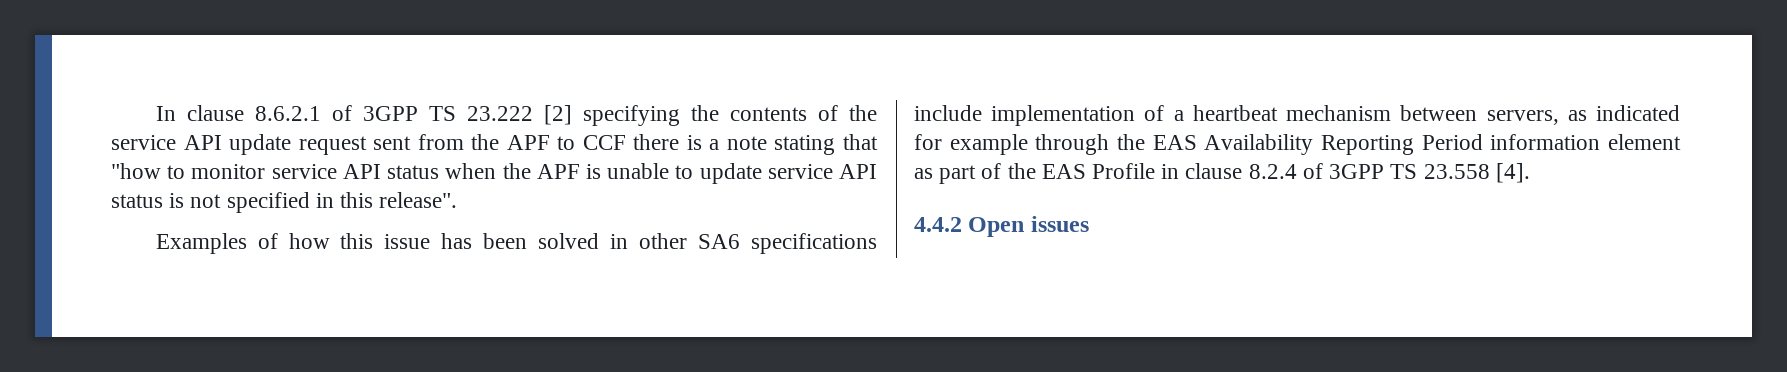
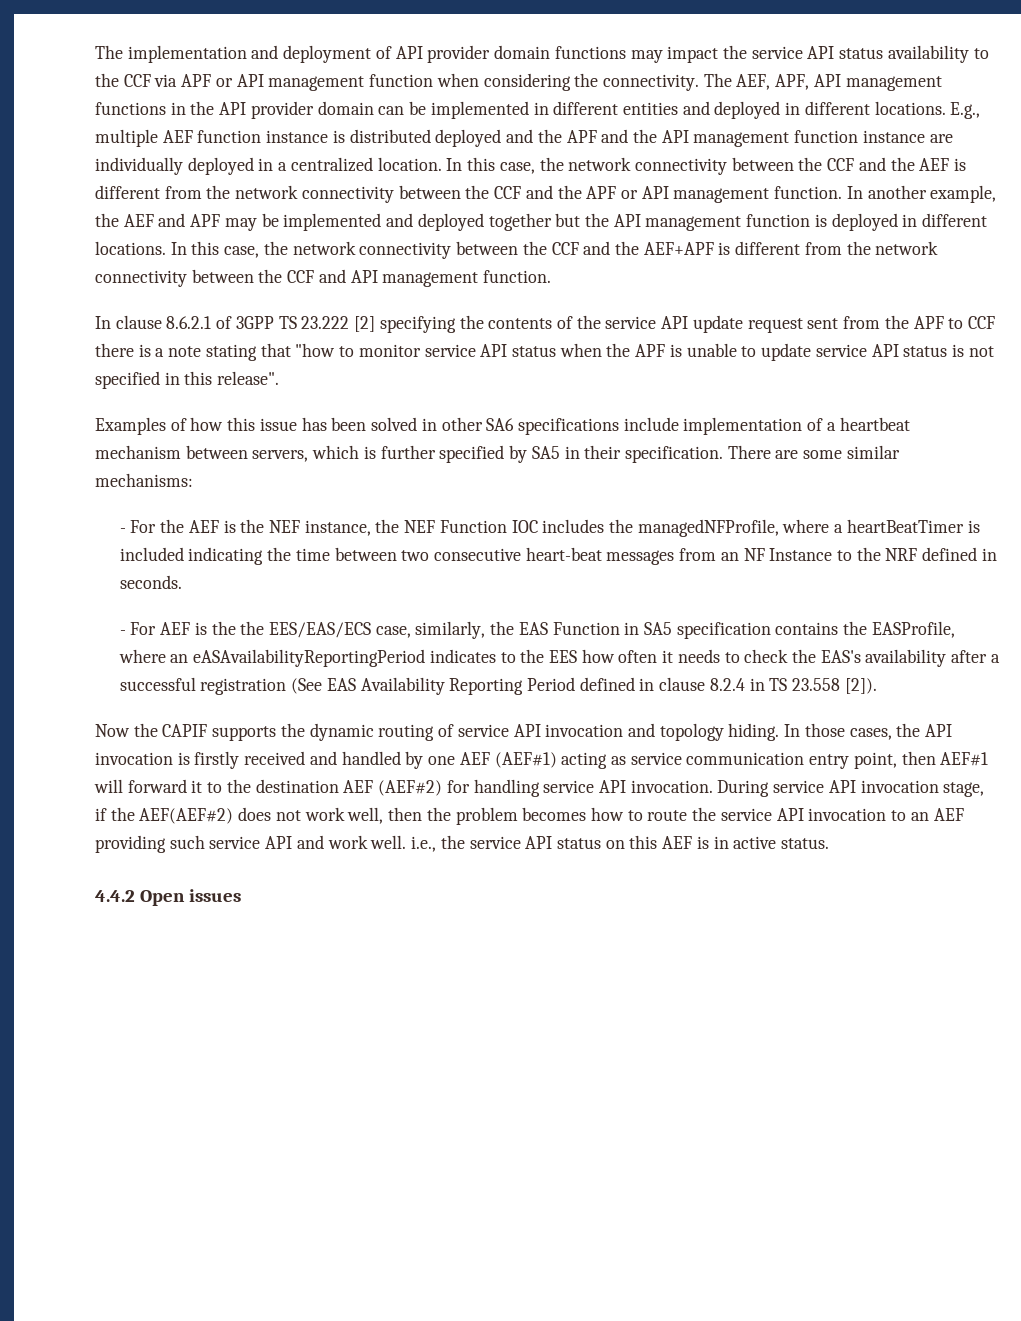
(155, 113) none -> [95,45,989,63] [95,73,942,91] [95,101,981,119] [95,129,953,147] [95,157,967,175] [95,185,997,203] [95,213,988,231] [95,241,939,259] [95,269,552,287] The implementation and deployment of API provider domain functions may impact the service API status availability to the CCF via APF or API management function when considering the connectivity. The AEF, APF, API management functions in the API provider domain can be implemented in different entities and deployed in different locations. E.g., multiple AEF function instance is distributed deployed and the APF and the API management function instance are individually deployed in a centralized location. In this case, the network connectivity between the CCF and the AEF is different from the network connectivity between the CCF and the APF or API management function. In another example, the AEF and APF may be implemented and deployed together but the API management function is deployed in different locations. In this case, the network connectivity between the CCF and the AEF+APF is different from the network connectivity between the CCF and API management function. //
[1567,105,1680,121] [914,134,1681,155] [914,163,1530,184] as indicated for example through the EAS Availability Reporting Period information element as part of the EAS Profile in clause 8.2.4 of 3GPP TS 23.558 [4]. -> [312,445,900,463] [95,473,193,487] [119,519,980,537] [119,547,997,565] [119,575,182,589] [119,621,955,639] [118,649,1000,667] [119,677,877,695] [95,723,953,741] [95,751,989,769] [94,779,985,797] [95,807,964,825] [95,835,830,853] which is further specified by SA5 in their specification. There are some similar mechanisms: // - For the AEF is the NEF instance, the NEF Function IOC includes the managedNFProfile, where a heartBeatTimer is included indicating the time between two consecutive heart-beat messages from an NF Instance to the NRF defined in seconds. // - For AEF is the the EES/EAS/ECS case, similarly, the EAS Function in SA5 specification contains the EASProfile, where an eASAvailabilityReportingPeriod indicates to the EES how often it needs to check the EAS's availability after a successful registration (See EAS Availability Reporting Period defined in clause 8.2.4 in TS 23.558 [2]). // Now the CAPIF supports the dynamic routing of service API invocation and topology hiding. In those cases, the API invocation is firstly received and handled by one AEF (AEF#1) acting as service communication entry point, then AEF#1 will forward it to the destination AEF (AEF#2) for handling service API invocation. During service API invocation stage, if the AEF(AEF#2) does not work well, then the problem becomes how to route the service API invocation to an AEF providing such service API and work well. i.e., the service API status on this AEF is in active status.

